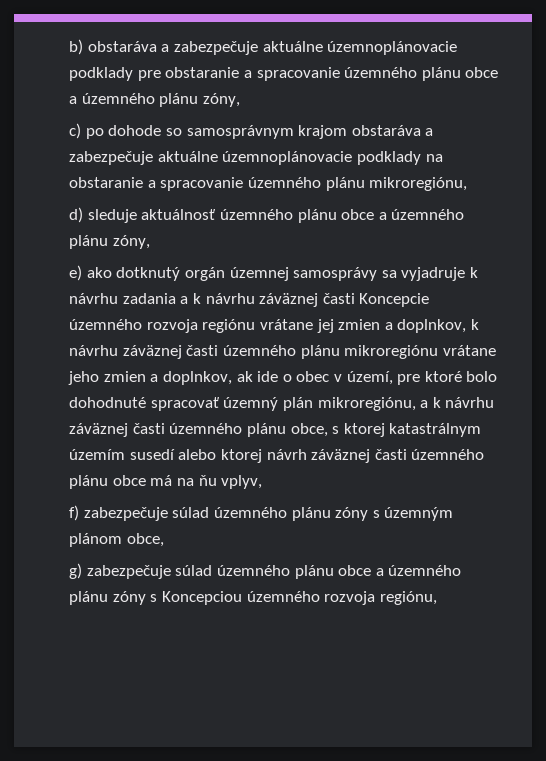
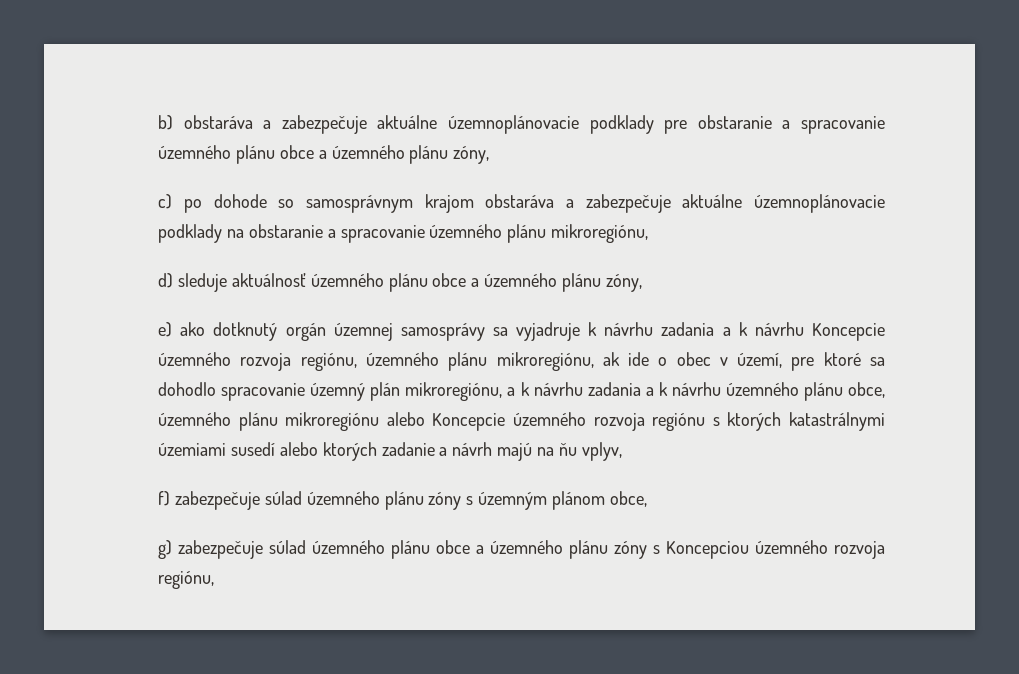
[259,293,430,307] [69,319,479,333] [69,345,496,359] [68,371,233,385] záväznej časti Koncepcie územného rozvoja regiónu vrátane jej zmien a doplnkov, k návrhu záväznej časti územného plánu mikroregiónu vrátane jeho zmien a doplnkov, -> [812,323,886,341] [158,352,594,371] Koncepcie územného rozvoja regiónu, územného plánu mikroregiónu,
[466,371,498,382] [69,397,219,411] bolo dohodnuté spracovať -> [870,357,886,366] [158,382,306,401] sa dohodlo spracovanie
[69,423,482,437] [69,449,485,463] [69,475,173,489] záväznej časti územného plánu obce, s ktorej katastrálnym územím susedí alebo ktorej návrh záväznej časti územného plánu obce má -> [587,382,885,401] [158,412,886,431] [158,442,533,461] zadania a k návrhu územného plánu obce, územného plánu mikroregiónu alebo Koncepcie územného rozvoja regiónu s ktorých katastrálnymi územiami susedí alebo ktorých zadanie a návrh majú

